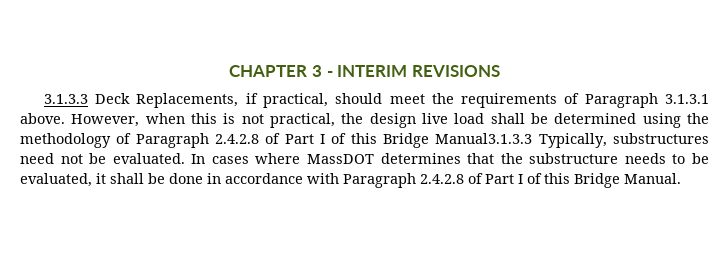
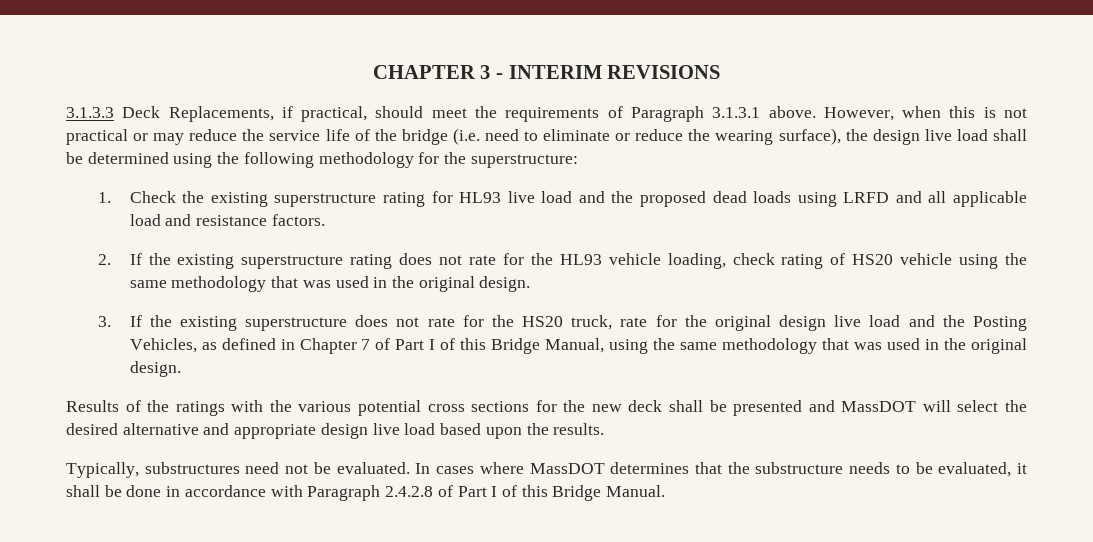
[270,113,336,128] practical, -> [66,128,841,145] practical or may reduce the service life of the bridge (i.e. need to eliminate or reduce the wearing surface),
[20,133,533,148] methodology of Paragraph 2.4.2.8 of Part I of this Bridge Manual3.1.3.3 -> [243,152,578,168] [97,191,1028,207] [129,214,325,226] [97,253,1028,269] [129,276,531,292] [97,315,1027,331] [129,338,1027,354] [129,361,181,377] [66,400,1027,416] [66,423,605,439] following methodology for the superstructure: // 1. Check the existing superstructure rating for HL93 live load and the proposed dead loads using LRFD and all applicable load and resistance factors. // 2. If the existing superstructure rating does not rate for the HL93 vehicle loading, check rating of HS20 vehicle using the same methodology that was used in the original design. // 3. If the existing superstructure does not rate for the HS20 truck, rate for the original design live load and the Posting Vehicles, as defined in Chapter 7 of Part I of this Bridge Manual, using the same methodology that was used in the original design. // Results of the ratings with the various potential cross sections for the new deck shall be presented and MassDOT will select the desired alternative and appropriate design live load based upon the results. //

